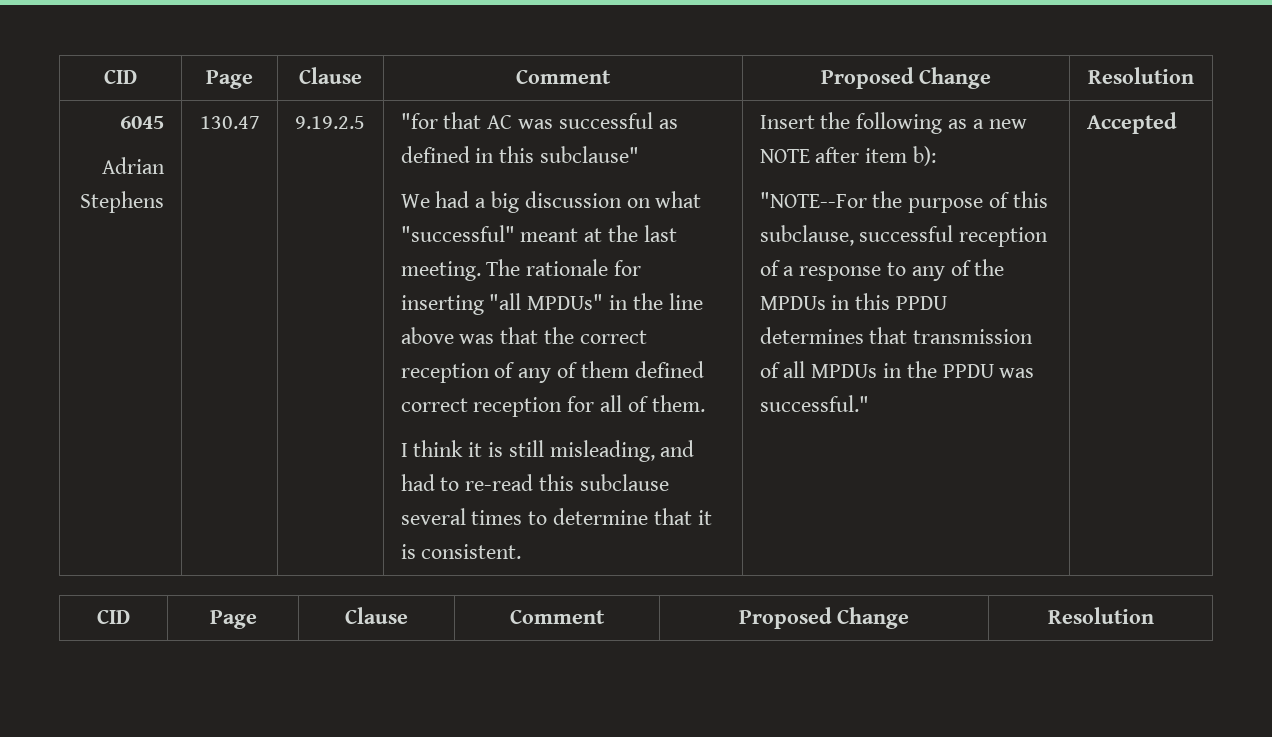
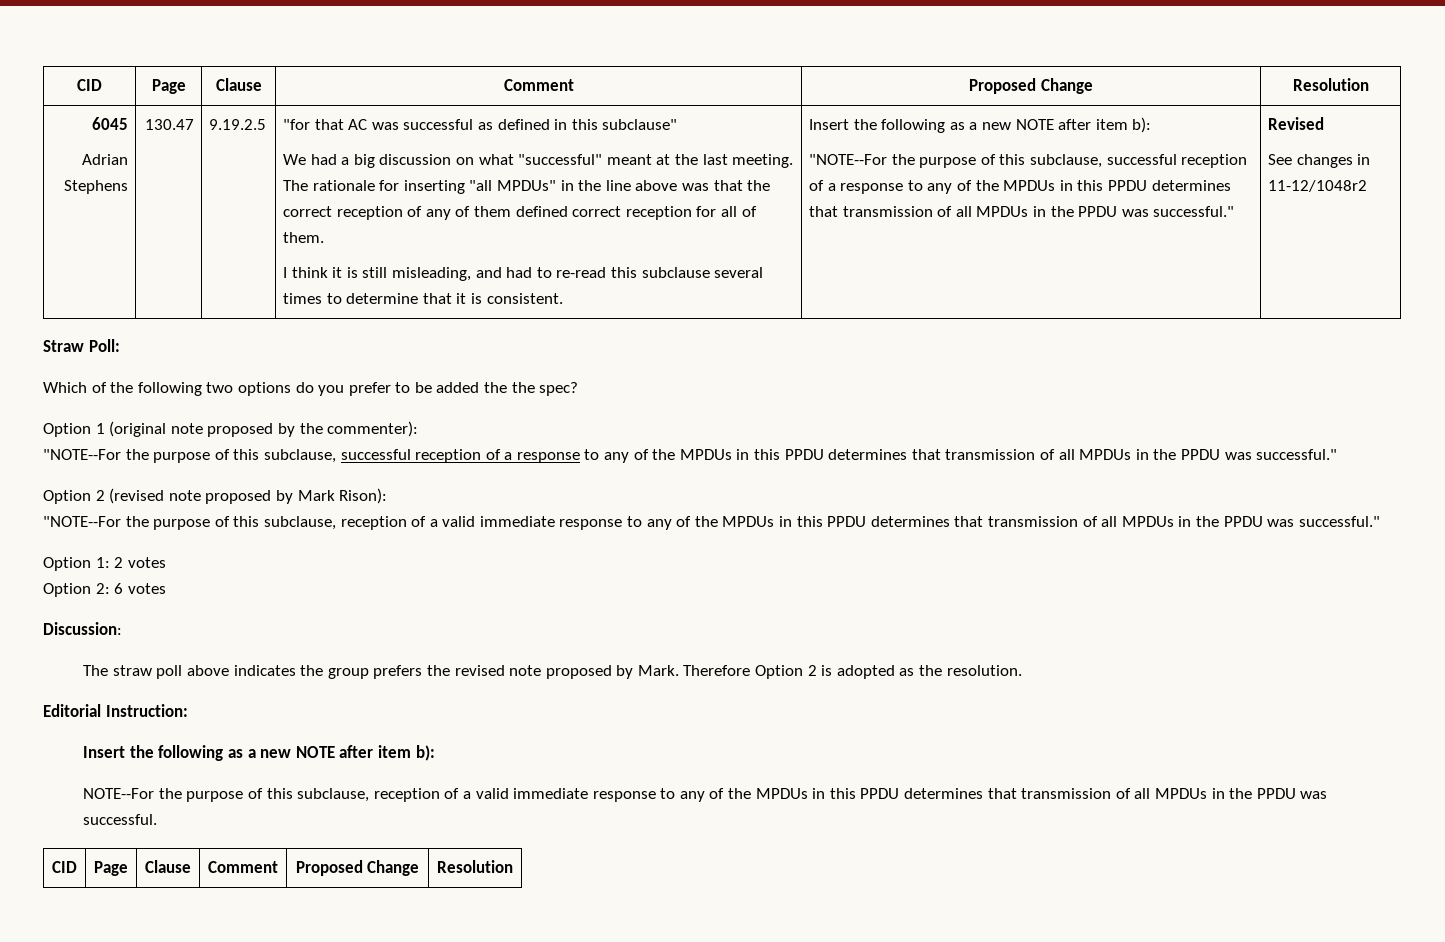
[1086,112,1177,134] Accepted -> [1268,117,1325,130] [1268,154,1371,168] [1268,180,1368,192] [43,339,120,352] [43,382,579,396] [43,421,419,437] [43,449,1338,463] [43,488,388,504] [43,516,1380,530] [43,557,166,571] [43,583,166,597] [43,622,122,635] [83,665,1022,679] [43,704,188,717] [83,745,435,761] [83,788,1328,802] [83,814,158,825] Revised // See changes in 11-12/1048r2 // Straw Poll: // Which of the following two options do you prefer to be added the the spec? // Option 1 (original note proposed by the commenter): // "NOTE--For the purpose of this subclause, successful reception of a response to any of the MPDUs in this PPDU determines that transmission of all MPDUs in the PPDU was successful." // Option 2 (revised note proposed by Mark Rison): // "NOTE--For the purpose of this subclause, reception of a valid immediate response to any of the MPDUs in this PPDU determines that transmission of all MPDUs in the PPDU was successful." // Option 1: 2 votes // Option 2: 6 votes // Discussion: // The straw poll above indicates the group prefers the revised note proposed by Mark. Therefore Option 2 is adopted as the resolution. // Editorial Instruction: // Insert the following as a new NOTE after item b): // NOTE--For the purpose of this subclause, reception of a valid immediate response to any of the MPDUs in this PPDU determines that transmission of all MPDUs in the PPDU was successful.

